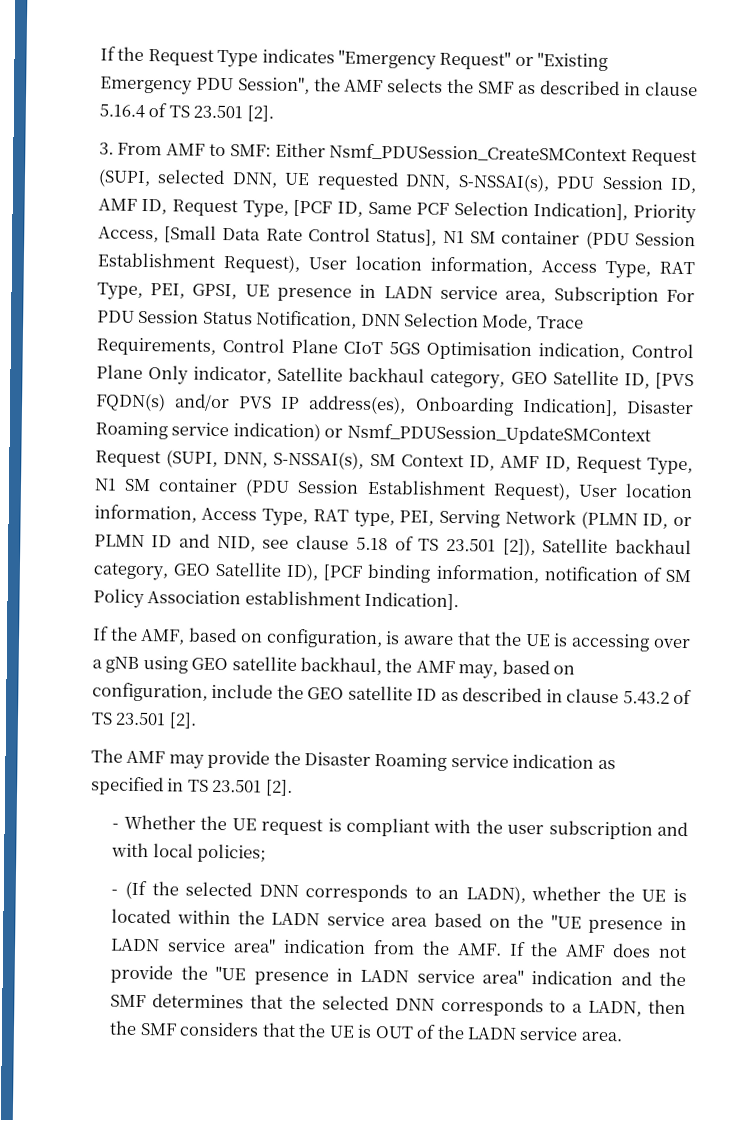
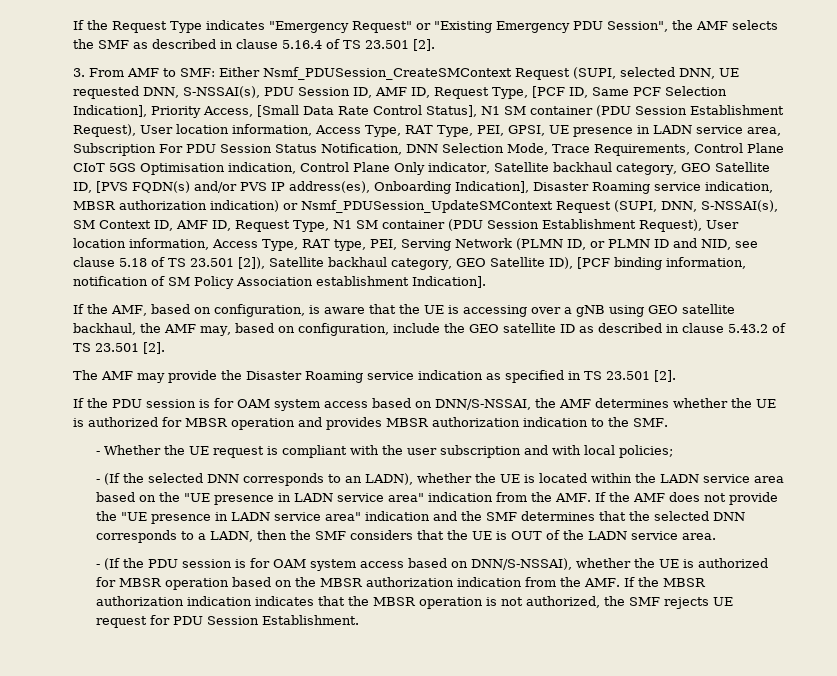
(230, 429) none -> [705,181,774,193] [73,200,208,210] indication, MBSR authorization
(293, 787) none -> [73,398,777,411] [73,417,669,430] // If the PDU session is for OAM system access based on DNN/S-NSSAI, the AMF determines whether the UE is authorized for MBSR operation and provides MBSR authorization indication to the SMF.
(622, 1036) none -> [96,558,769,571] [96,577,707,590] [96,596,734,609] [96,615,360,628] // - (If the PDU session is for OAM system access based on DNN/S-NSSAI), whether the UE is authorized for MBSR operation based on the MBSR authorization indication from the AMF. If the MBSR authorization indication indicates that the MBSR operation is not authorized, the SMF rejects UE request for PDU Session Establishment.

